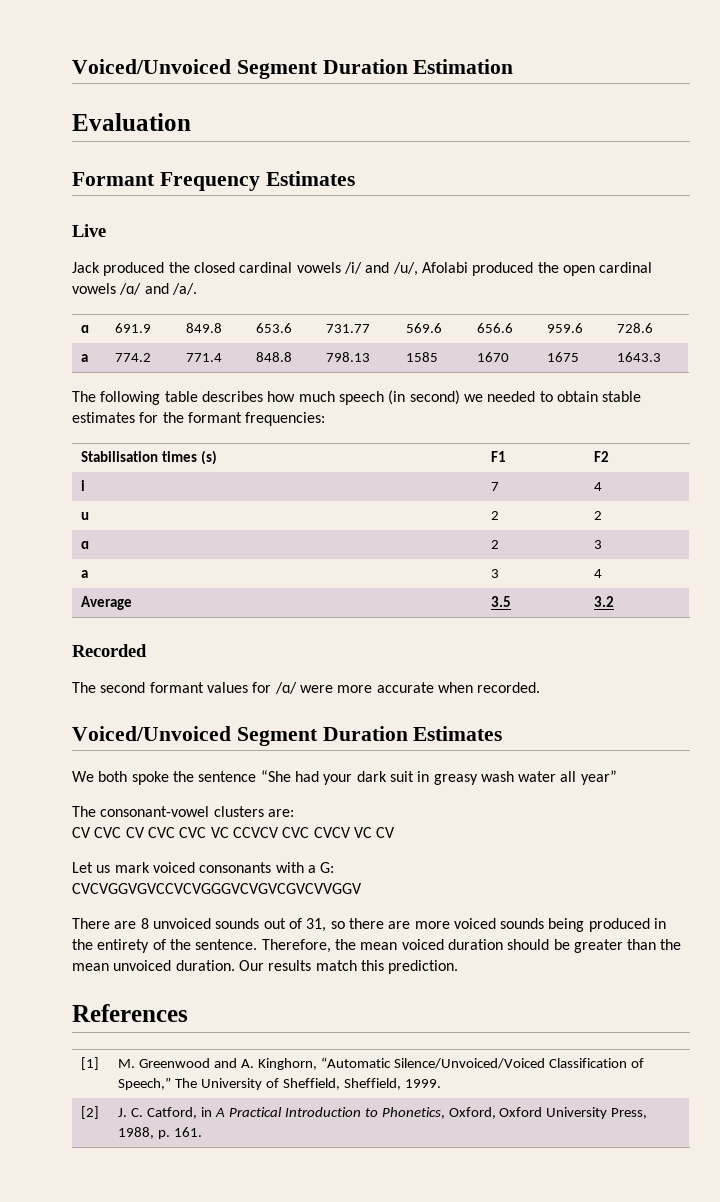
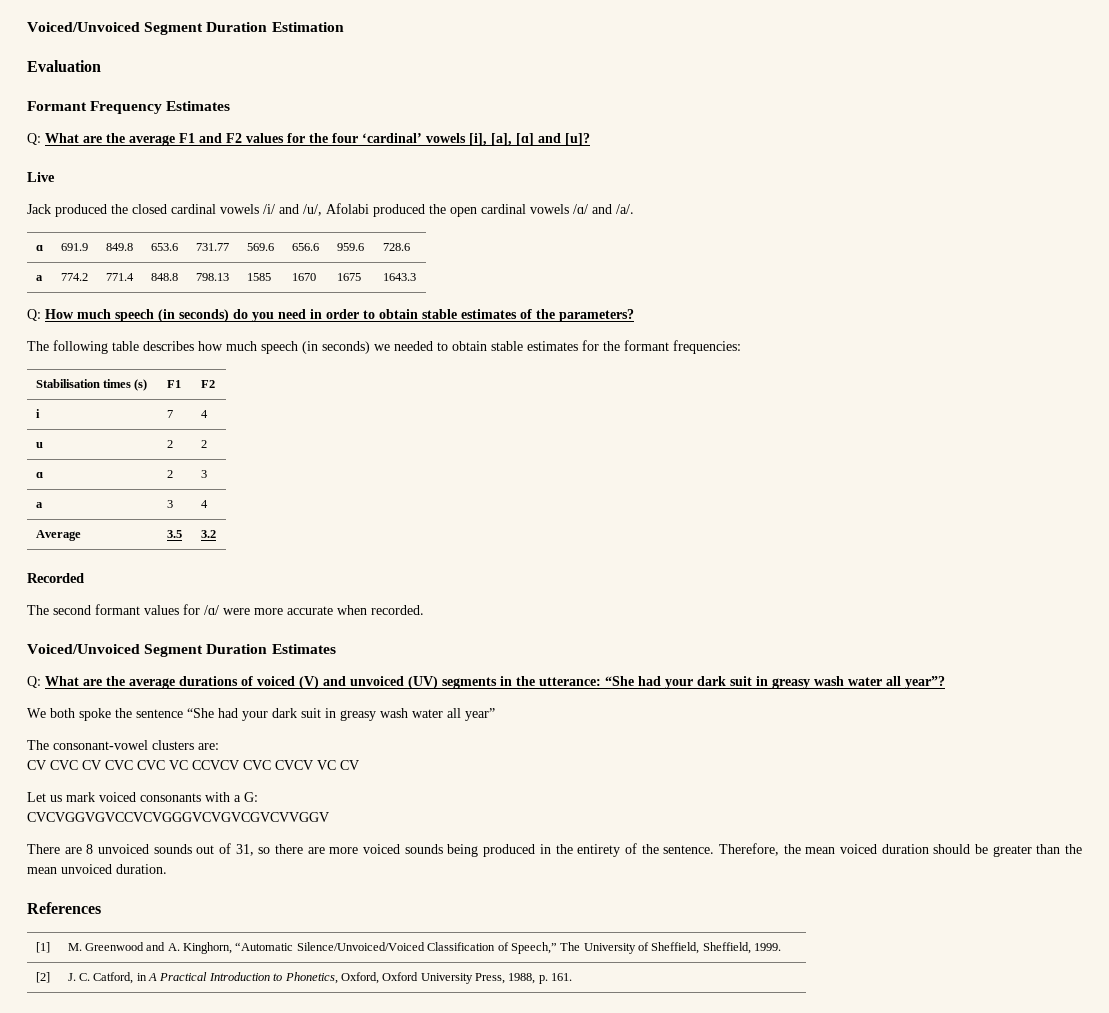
(355, 178) none -> [27,133,590,146] // Q: What are the average F1 and F2 values for the four ‘cardinal’ vowels [i], [a], [ɑ] and [u]?
(662, 357) none -> [27,309,634,322] // Q: How much speech (in seconds) do you need in order to obtain stable estimates of the parameters?
[409,390,460,405] second) -> [322,341,370,354] seconds)
(503, 733) none -> [27,676,945,689] // Q: What are the average durations of voiced (V) and unvoiced (UV) segments in the utterance: “She had your dark suit in greasy wash water all year”?
[238,960,459,974] Our results match this prediction. -> (167, 869) none

